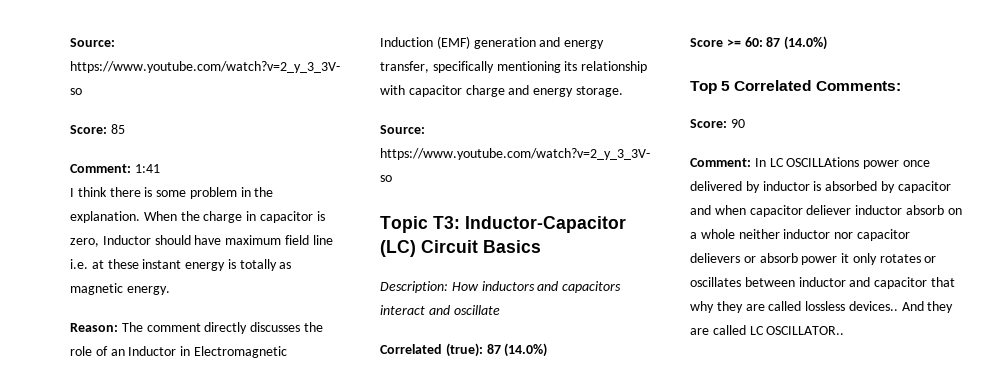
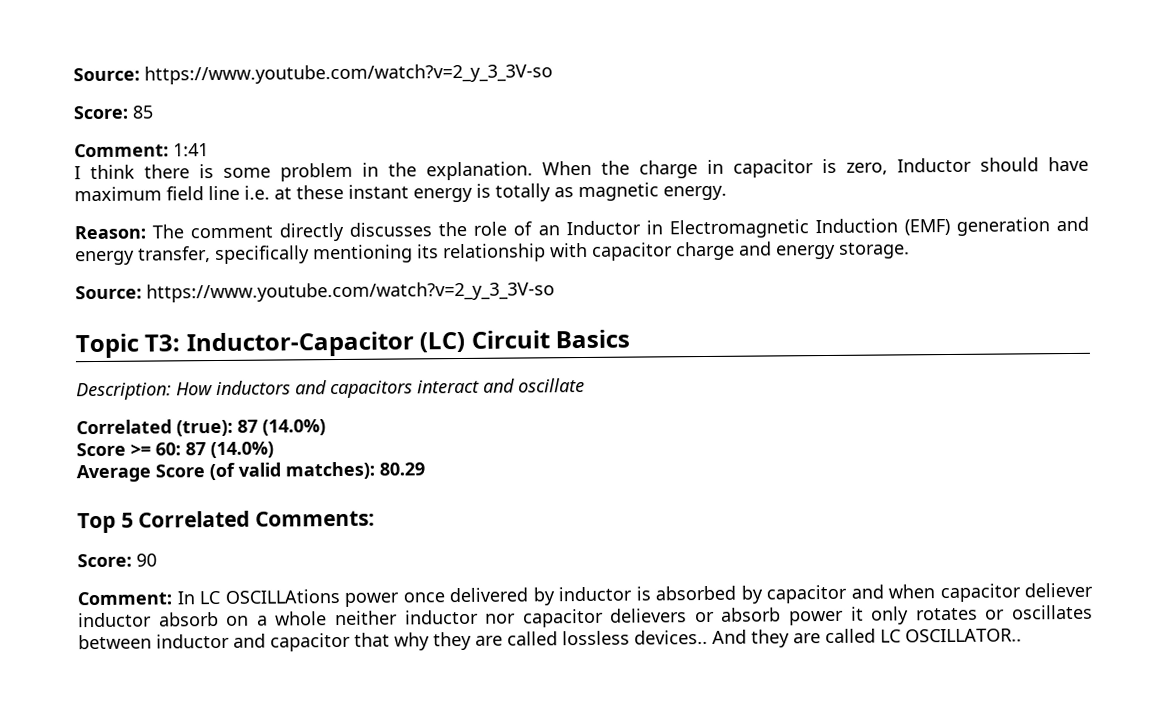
(828, 43) none -> [76,461,425,483] // Average Score (of valid matches): 80.29

